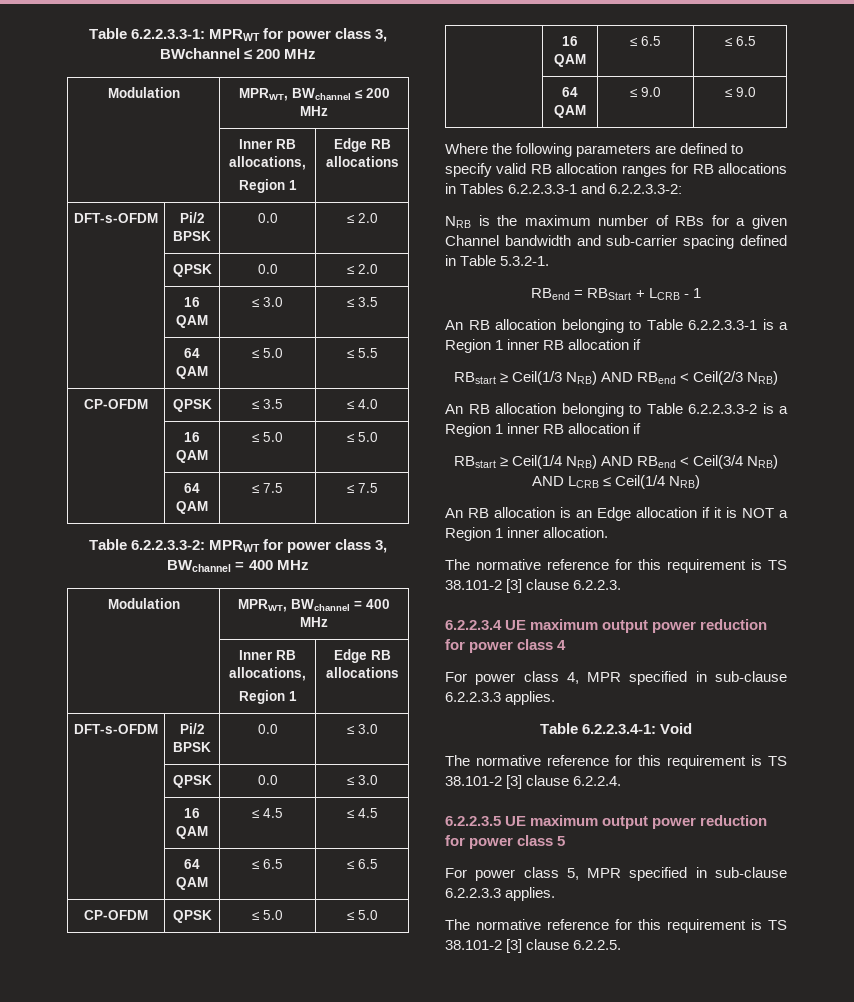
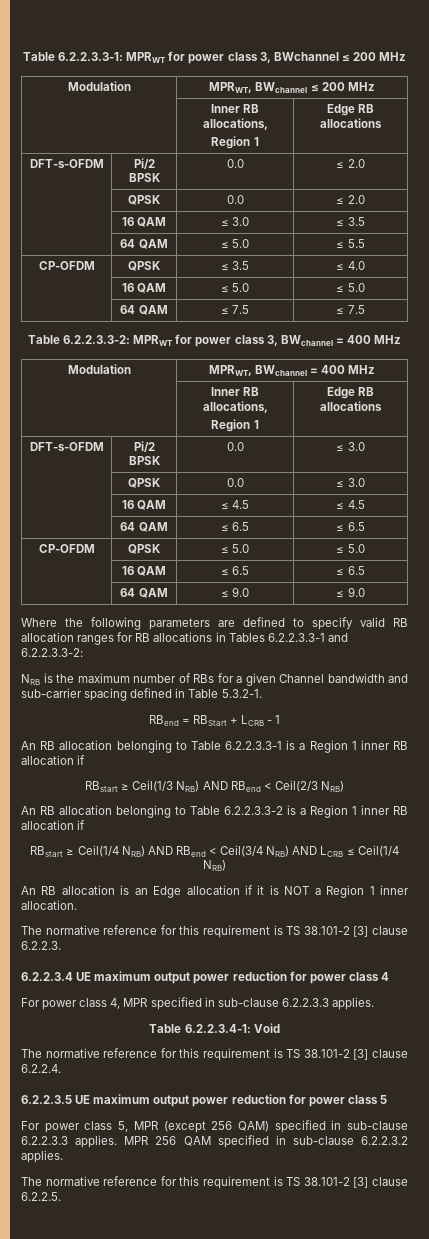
[629,867,787,881] [445,887,556,901] specified in sub-clause 6.2.2.3.3 applies. -> [163,1120,408,1133] [21,1135,408,1148] [21,1150,63,1163] (except 256 QAM) specified in sub-clause 6.2.2.3.3 applies. MPR 256 QAM specified in sub-clause 6.2.2.3.2 applies.

